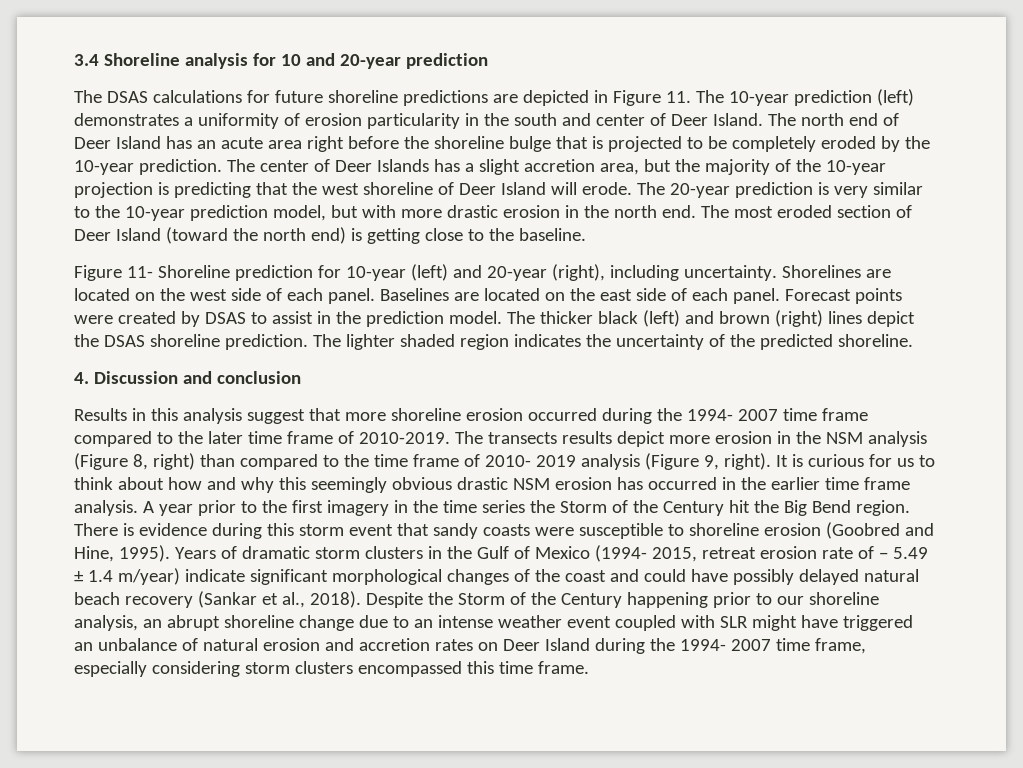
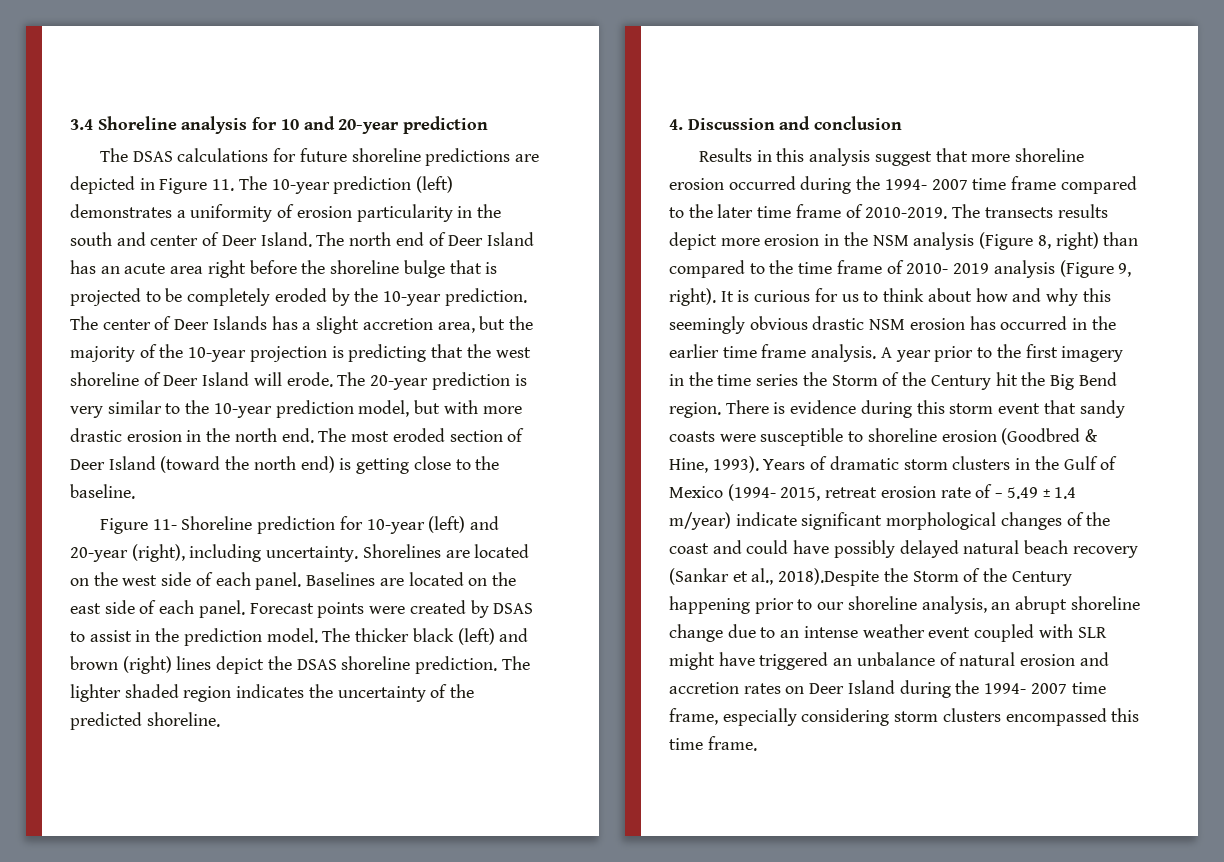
[825,522,934,539] [74,545,170,562] (Goobred and Hine, 1995). -> [1001,428,1099,445] [669,456,759,473] (Goodbred & Hine, 1993).
[309,591,423,608] 2018). Despite -> [778,568,880,586] 2018).Despite

